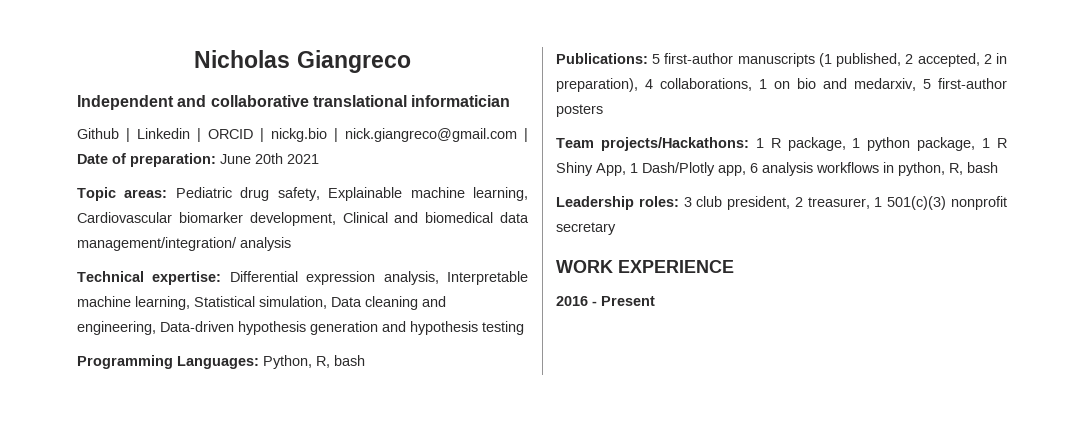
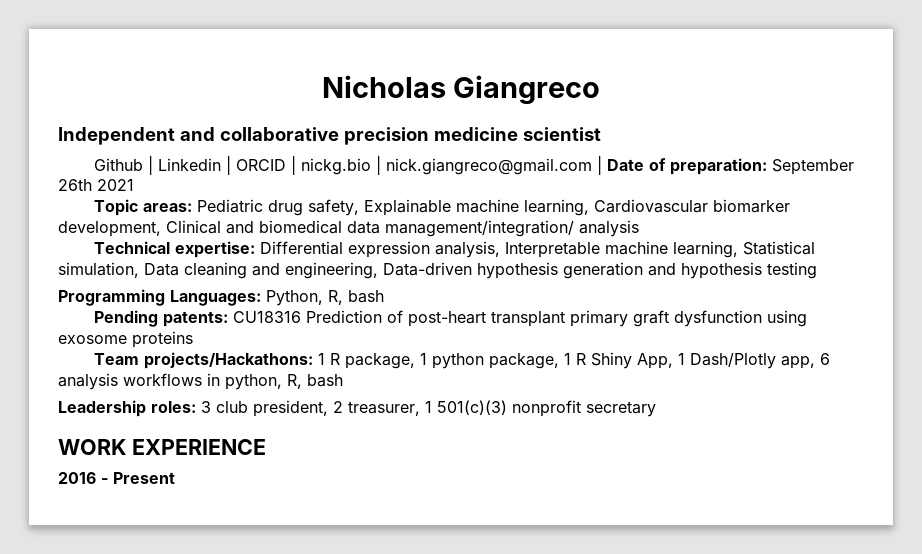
[312,95,511,107] translational informatician -> [343,127,601,145] precision medicine scientist
[220,153,283,164] June 20th -> [772,159,855,175] [58,179,92,191] September 26th
[556,53,1007,67] [556,78,1007,92] [556,104,603,117] Publications: 5 first-author manuscripts (1 published, 2 accepted, 2 in preparation), 4 collaborations, 1 on bio and medarxiv, 5 first-author posters -> [94,310,808,327] [58,331,193,348] Pending patents: CU18316 Prediction of post-heart transplant primary graft dysfunction using exosome proteins

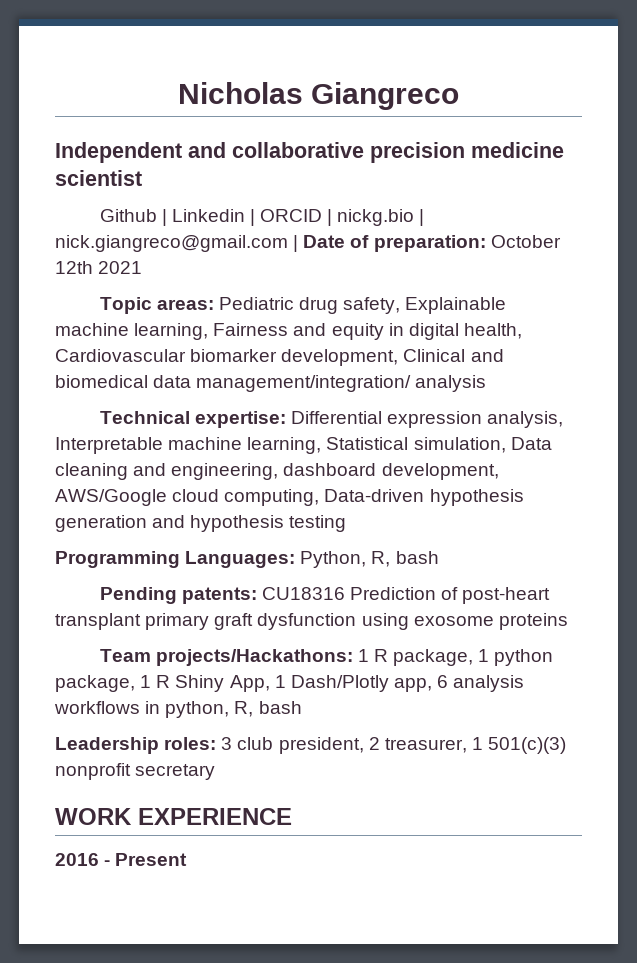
[772,159,855,175] [58,179,92,191] September 26th -> [490,235,561,248] [55,261,93,274] October 12th
(590, 207) none -> [213,323,522,340] Fairness and equity in digital health,
(378, 270) none -> [283,463,499,480] [55,489,320,506] dashboard development, AWS/Google cloud computing,

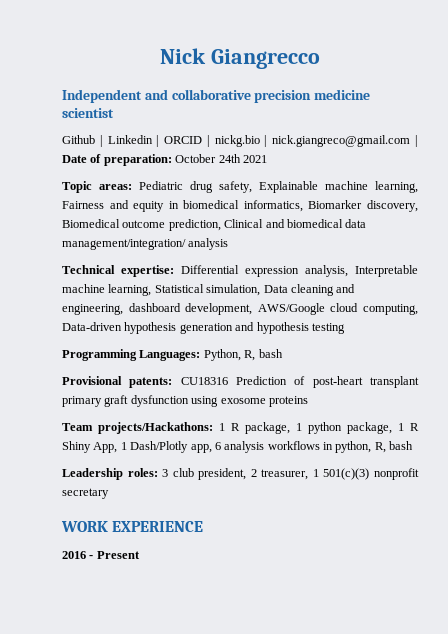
[177,82,460,110] Nicholas Giangreco -> [160,48,320,69] Nick Giangrecco
[55,261,93,274] 12th -> [218,154,241,163] 24th
[408,323,522,340] [55,349,399,366] digital health, Cardiovascular biomarker development, -> [183,200,418,212] [62,219,221,231] biomedical informatics, Biomarker discovery, Biomedical outcome prediction,
[99,587,177,604] Pending -> [62,376,122,385] Provisional

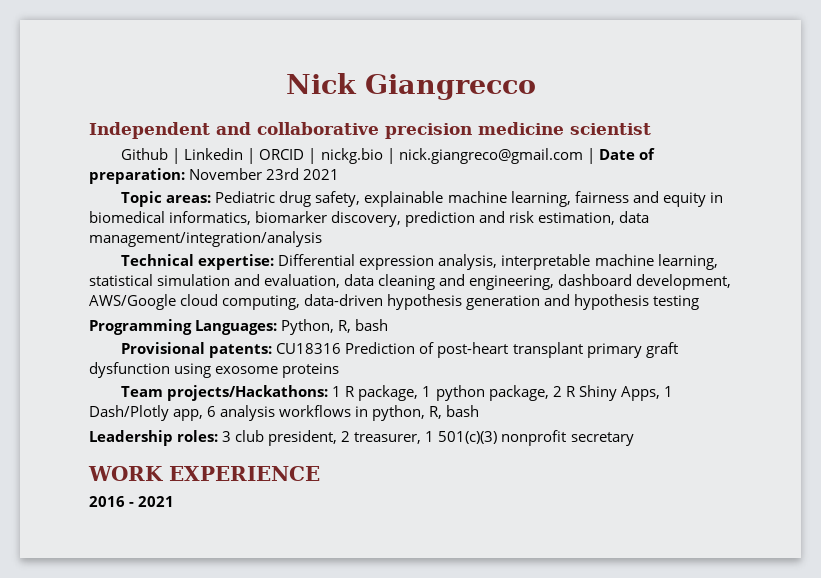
[175,154,241,163] October 24th -> [189,168,300,180] November 23rd
[259,181,418,193] [62,201,104,209] Explainable machine learning, Fairness -> [364,191,629,207] explainable machine learning, fairness
[308,200,418,212] [62,219,367,231] [62,238,229,250] Biomarker discovery, Biomedical outcome prediction, Clinical and biomedical data management/integration/ analysis -> [255,211,650,227] [89,231,322,247] biomarker discovery, prediction and risk estimation, data management/integration/analysis
[355,265,418,277] [62,284,288,296] Interpretable machine learning, Statistical simulation, Data -> [501,254,718,270] [89,274,375,288] interpretable machine learning, statistical simulation and evaluation, data
[62,322,122,331] Data-driven -> [304,294,384,306] data-driven
[398,423,404,431] 1 -> [552,386,562,397] 2
[93,442,118,453] App, -> [620,386,660,401] Apps,
[96,551,140,559] Present -> [138,496,175,507] 2021

